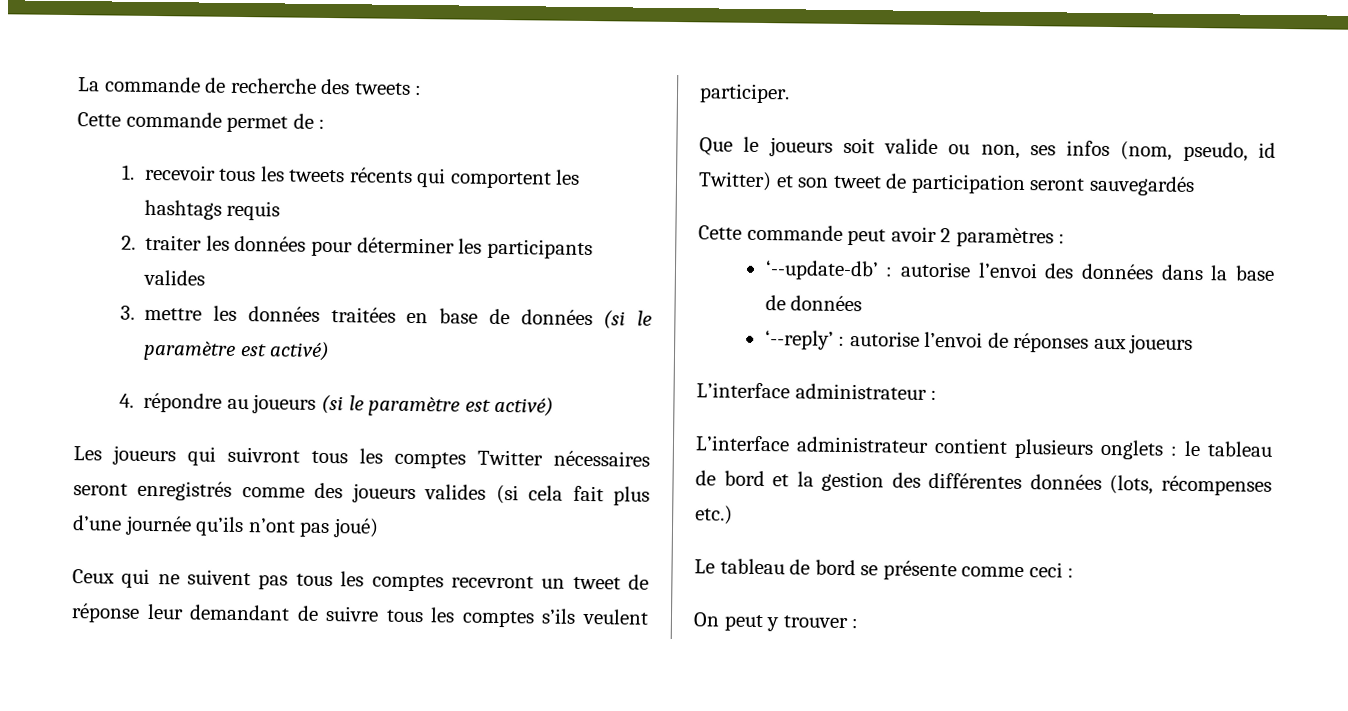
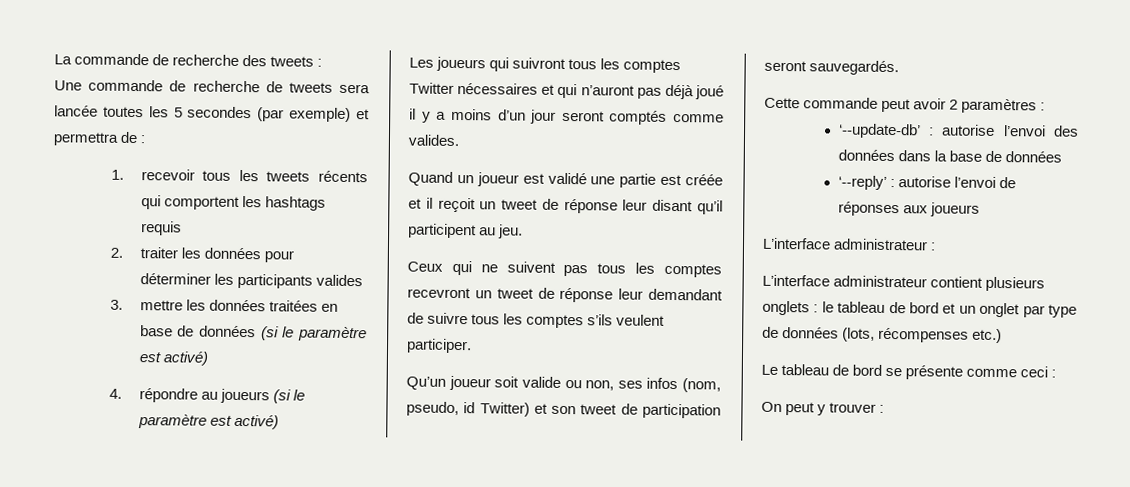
[77,111,289,133] Cette commande permet -> [54,79,370,94] [54,105,370,123] [53,132,119,146] Une commande de recherche de tweets sera lancée toutes les 5 secondes (par exemple) et permettra
[73,480,651,506] [72,515,379,538] seront enregistrés comme des joueurs valides (si cela fait plus d’une journée qu’ils n’ont pas joué) -> [541,83,724,100] [409,108,724,125] [408,134,459,147] [408,171,723,188] [408,197,723,215] [408,223,524,239] et qui n’auront pas déjà joué il y a moins d’un jour seront comptés comme valides. // Quand un joueur est validé une partie est créée et il reçoit un tweet de réponse leur disant qu’il participent au jeu.
[699,136,833,157] Que le joueurs -> [406,375,491,391] Qu’un joueur
[1088,175,1195,196] sauvegardés -> [809,60,900,76] sauvegardés.
[796,471,1023,492] la gestion des différentes -> [958,302,1077,318] [762,326,779,338] un onglet par type de

